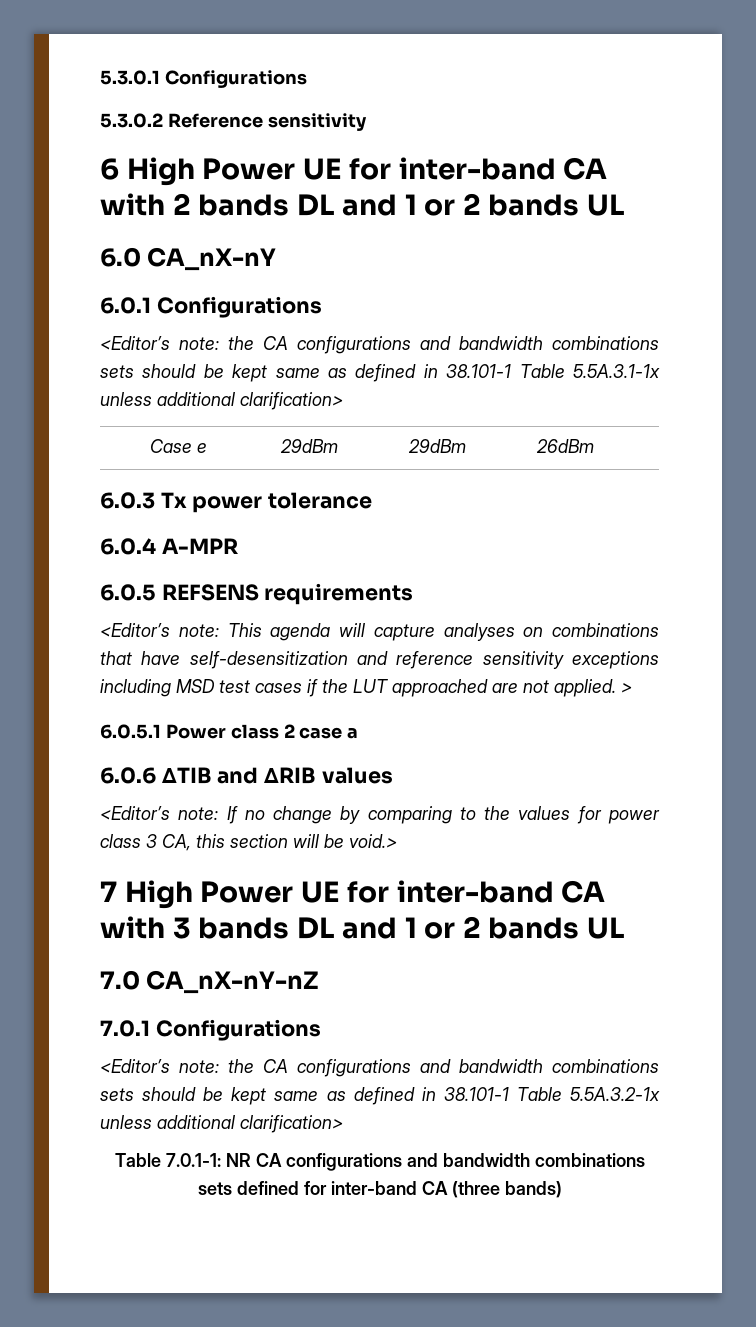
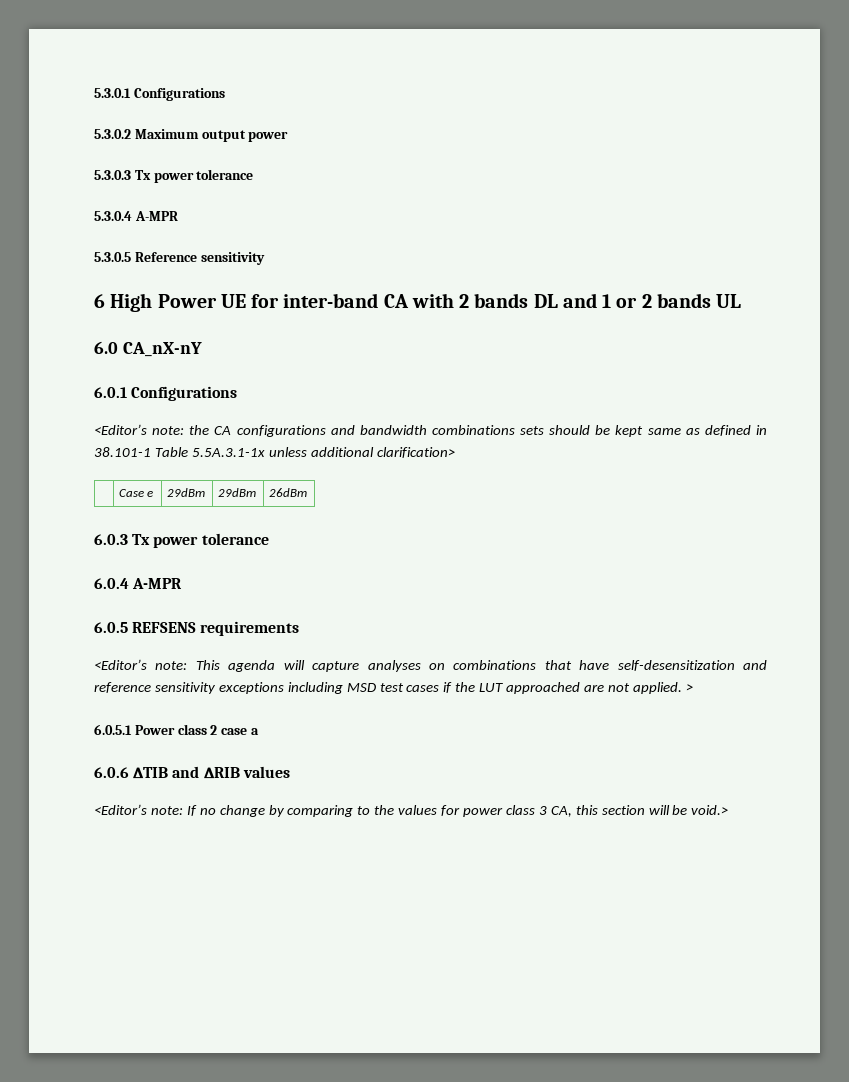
(163, 120) none -> [134,129,289,142] [94,169,254,183] [94,211,178,221] [94,252,131,262] Maximum output power // 5.3.0.3 Tx power tolerance // 5.3.0.4 A-MPR // 5.3.0.5
[100,880,606,909] [100,916,626,939] [100,970,320,994] [100,1019,321,1041] [100,1059,659,1077] [100,1087,660,1105] [100,1115,343,1133] [114,1153,645,1171] [197,1181,562,1198] // 7 High Power UE for inter-band CA with 3 bands DL and 1 or 2 bands UL // 7.0 CA_nX-nY-nZ // 7.0.1 Configurations // <Editor’s note: the CA configurations and bandwidth combinations sets should be kept same as defined in 38.101-1 Table 5.5A.3.2-1x unless additional clarification> // Table 7.0.1-1: NR CA configurations and bandwidth combinations sets defined for inter-band CA (three bands) -> (729, 810) none

